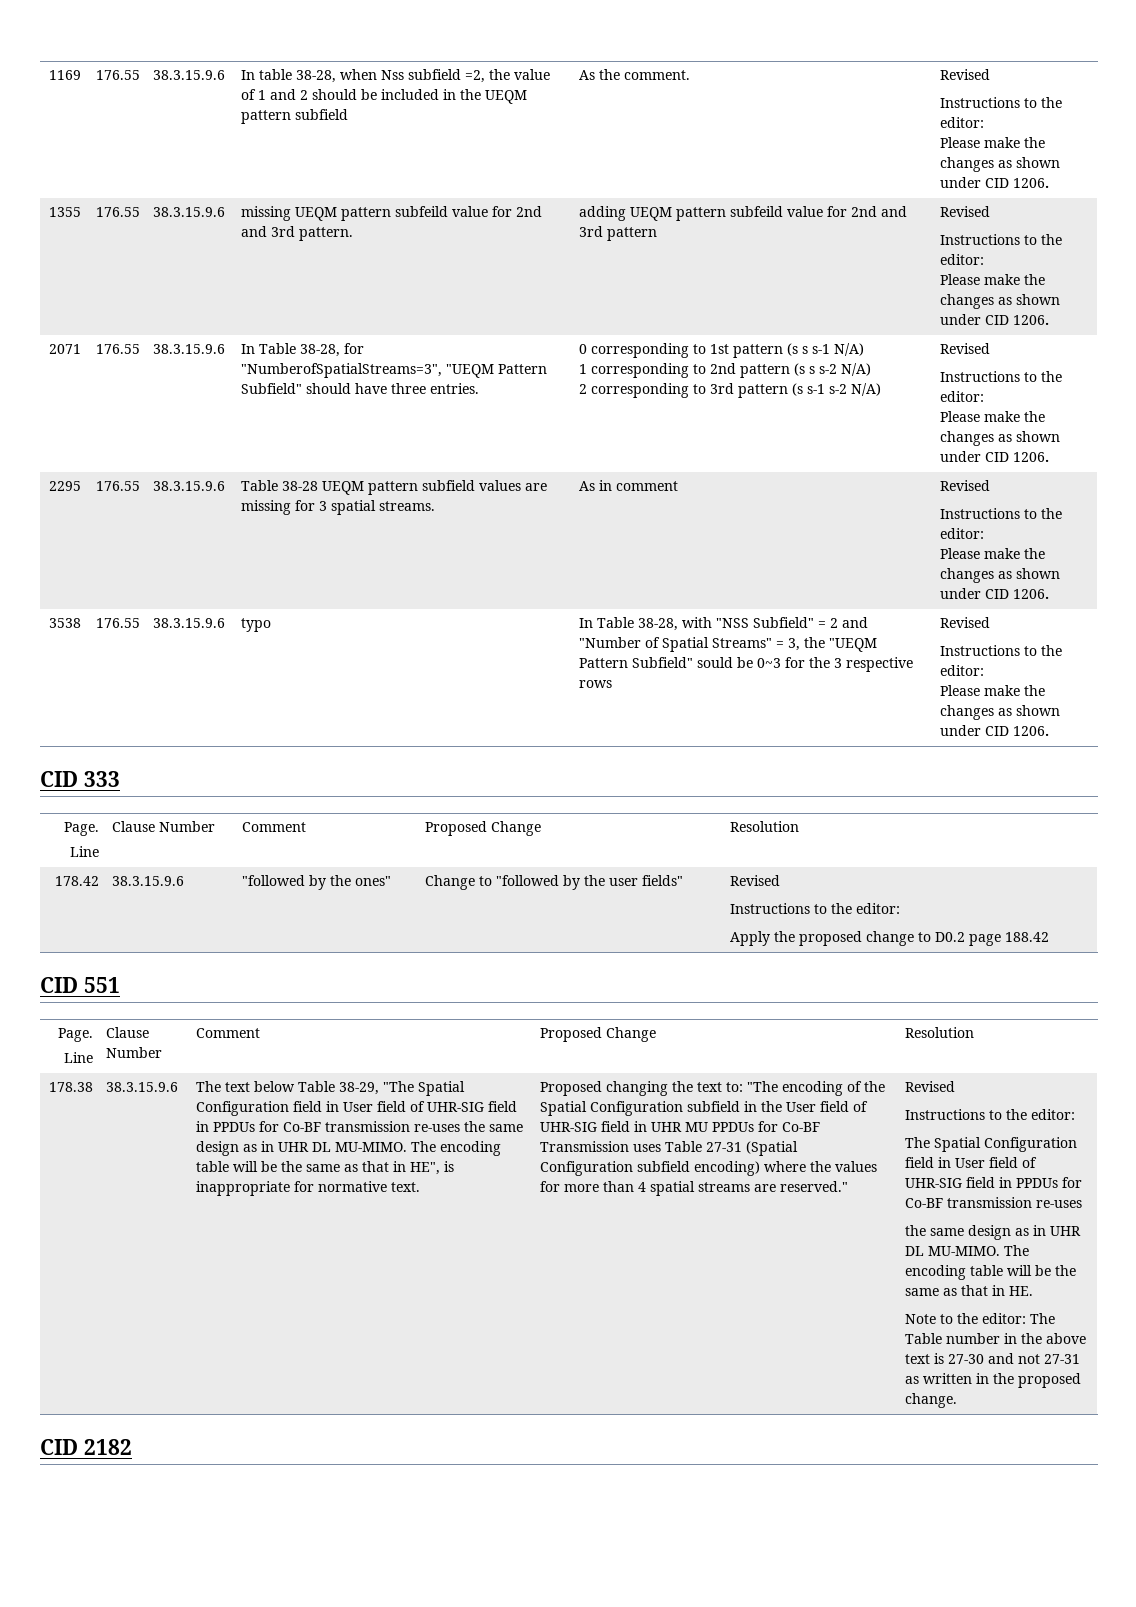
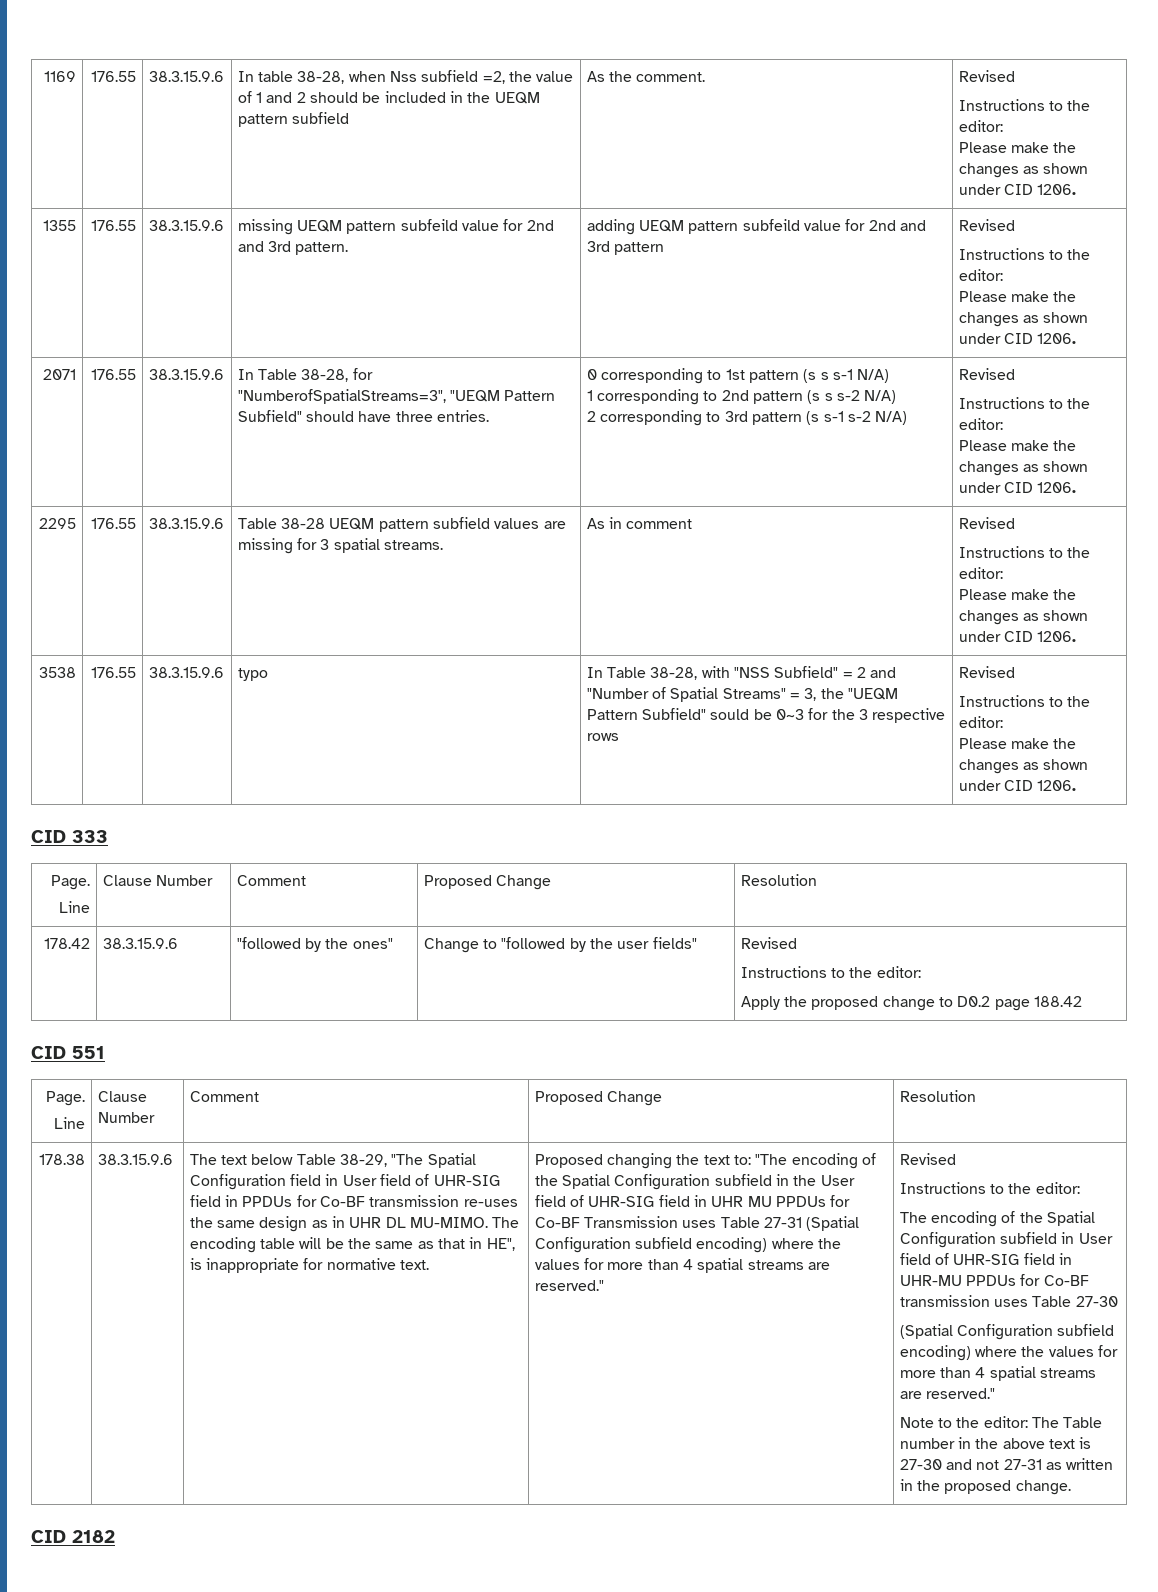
[934,1137,1078,1152] [905,1157,1038,1168] [905,1177,1083,1188] [905,1197,1083,1208] [905,1225,1082,1240] [905,1245,1030,1256] [905,1265,1077,1280] [905,1285,1034,1296] Spatial Configuration field in User field of UHR-SIG field in PPDUs for Co-BF transmission re-uses // the same design as in UHR DL MU-MIMO. The encoding table will be the same as that in HE. -> [931,1211,1096,1227] [899,1232,1113,1248] [899,1253,1073,1265] [899,1274,1089,1286] [899,1295,1118,1307] [899,1324,1115,1340] [899,1345,1119,1361] [899,1366,1097,1381] [899,1388,996,1399] encoding of the Spatial Configuration subfield in User field of UHR-SIG field in UHR-MU PPDUs for Co-BF transmission uses Table 27-30 // (Spatial Configuration subfield encoding) where the values for more than 4 spatial streams are reserved."

